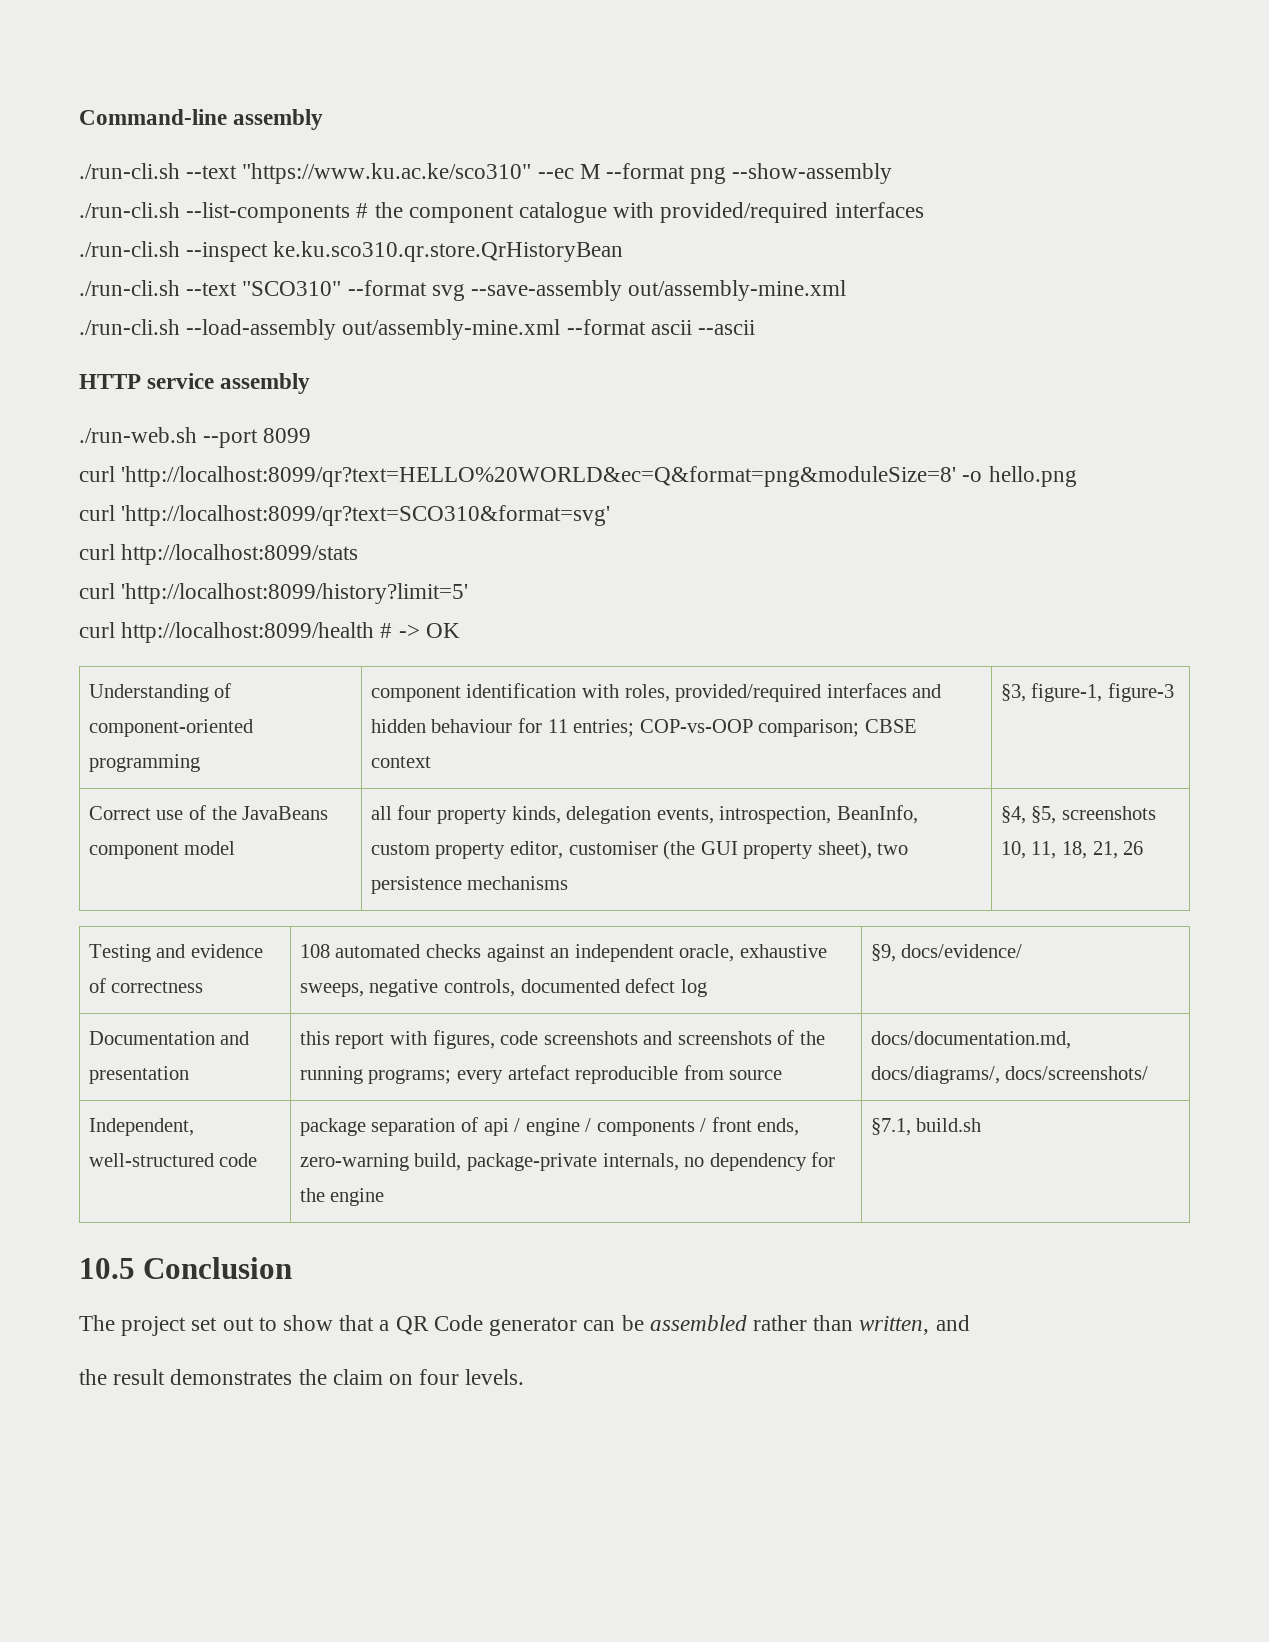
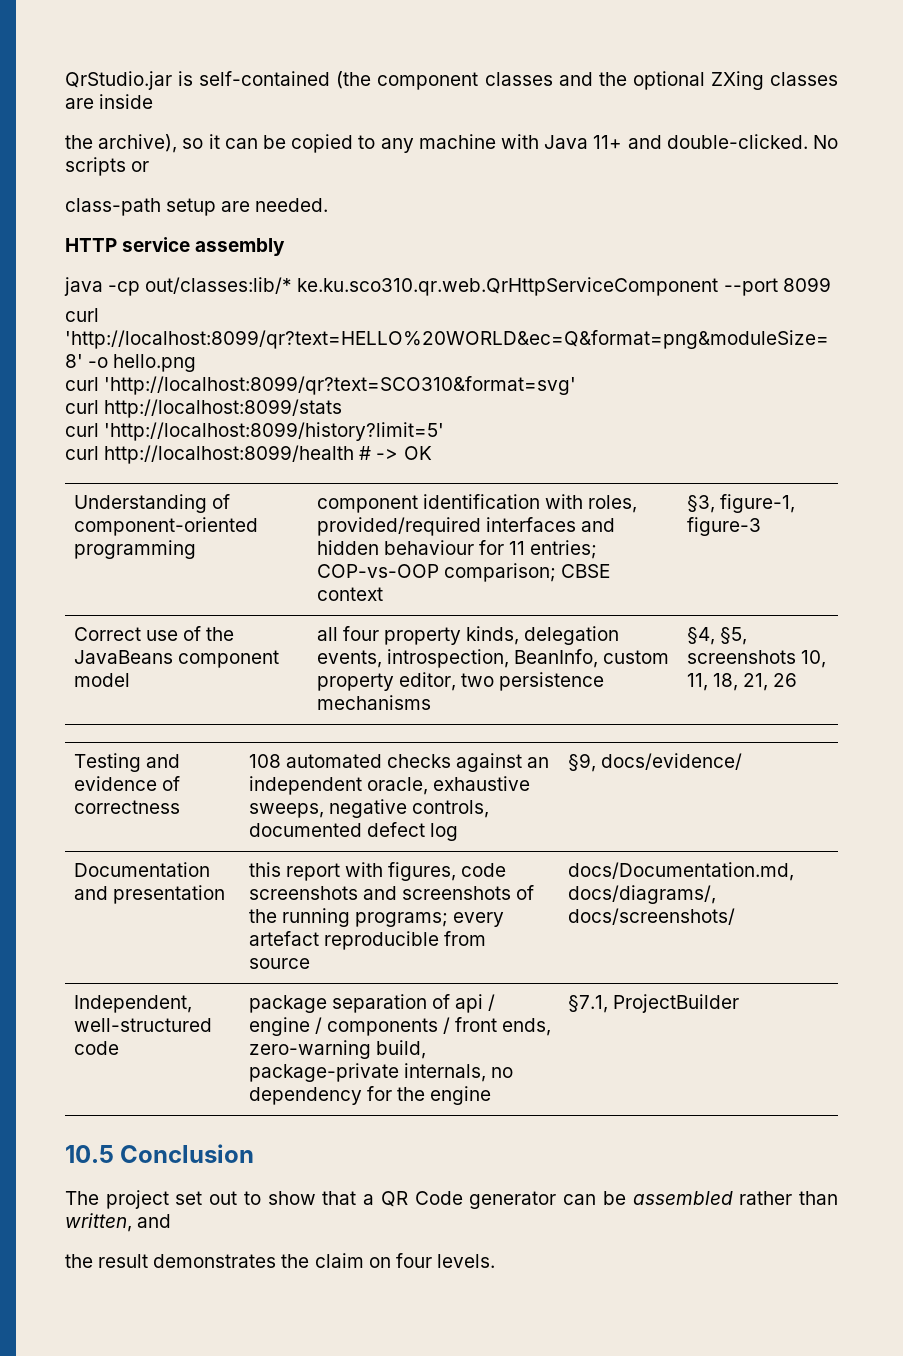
[79,109,324,130] [79,163,893,184] [79,202,924,223] [79,241,624,262] [79,280,847,301] [79,319,756,340] Command-line assembly // ./run-cli.sh --text "https://www.ku.ac.ke/sco310" --ec M --format png --show-assembly // ./run-cli.sh --list-components # the component catalogue with provided/required interfaces // ./run-cli.sh --inspect ke.ku.sco310.qr.store.QrHistoryBean // ./run-cli.sh --text "SCO310" --format svg --save-assembly out/assembly-mine.xml // ./run-cli.sh --load-assembly out/assembly-mine.xml --format ascii --ascii -> [65,71,839,90] [65,94,154,109] [65,134,838,153] [65,157,150,176] [65,198,329,216] QrStudio.jar is self-contained (the component classes and the optional ZXing classes are inside // the archive), so it can be copied to any machine with Java 11+ and double-clicked. No scripts or // class-path setup are needed.
[79,427,197,443] ./run-web.sh -> [64,277,719,296] java -cp out/classes:lib/* ke.ku.sco310.qr.web.QrHttpServiceComponent
[568,840,872,860] customiser (the GUI property sheet), -> (456, 681) none
[870,1031,1071,1049] docs/documentation.md, -> [567,862,794,881] docs/Documentation.md,
[916,1118,982,1132] build.sh -> [612,994,739,1013] ProjectBuilder

